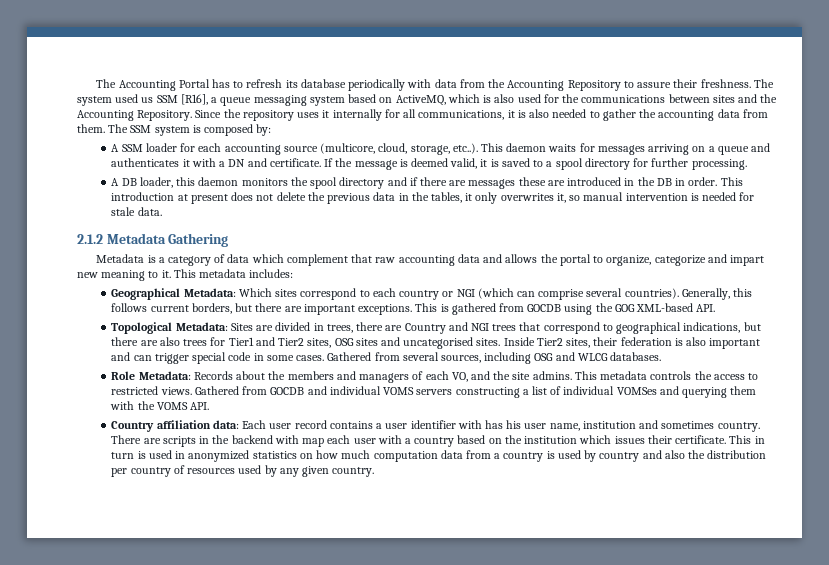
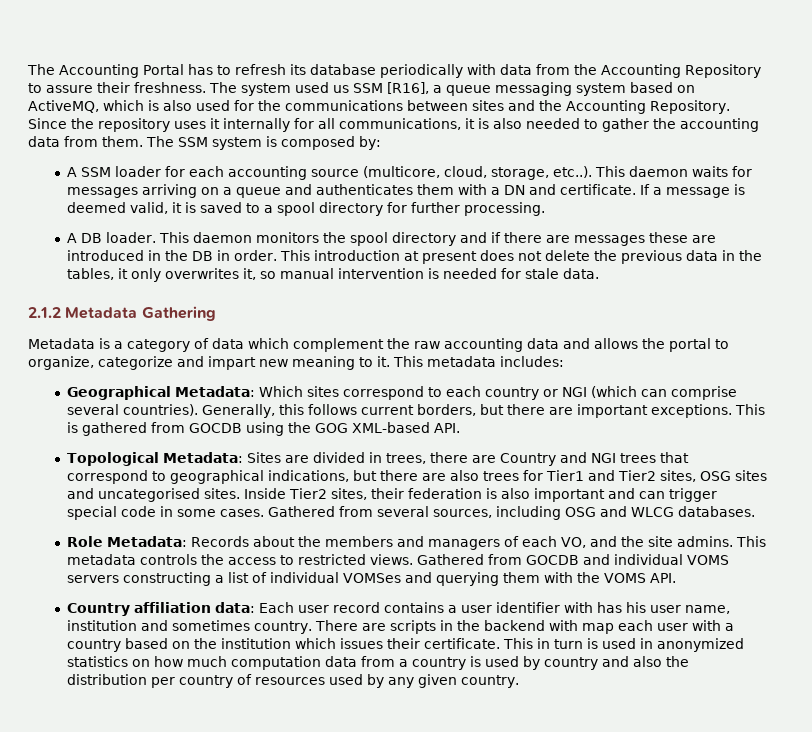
[182,159,190,167] it -> [416,184,454,195] them
[335,158,353,167] the -> [652,187,662,195] a
[139,177,196,188] loader, this -> [105,232,189,243] loader. This
[351,254,373,263] that -> [387,338,410,349] the

